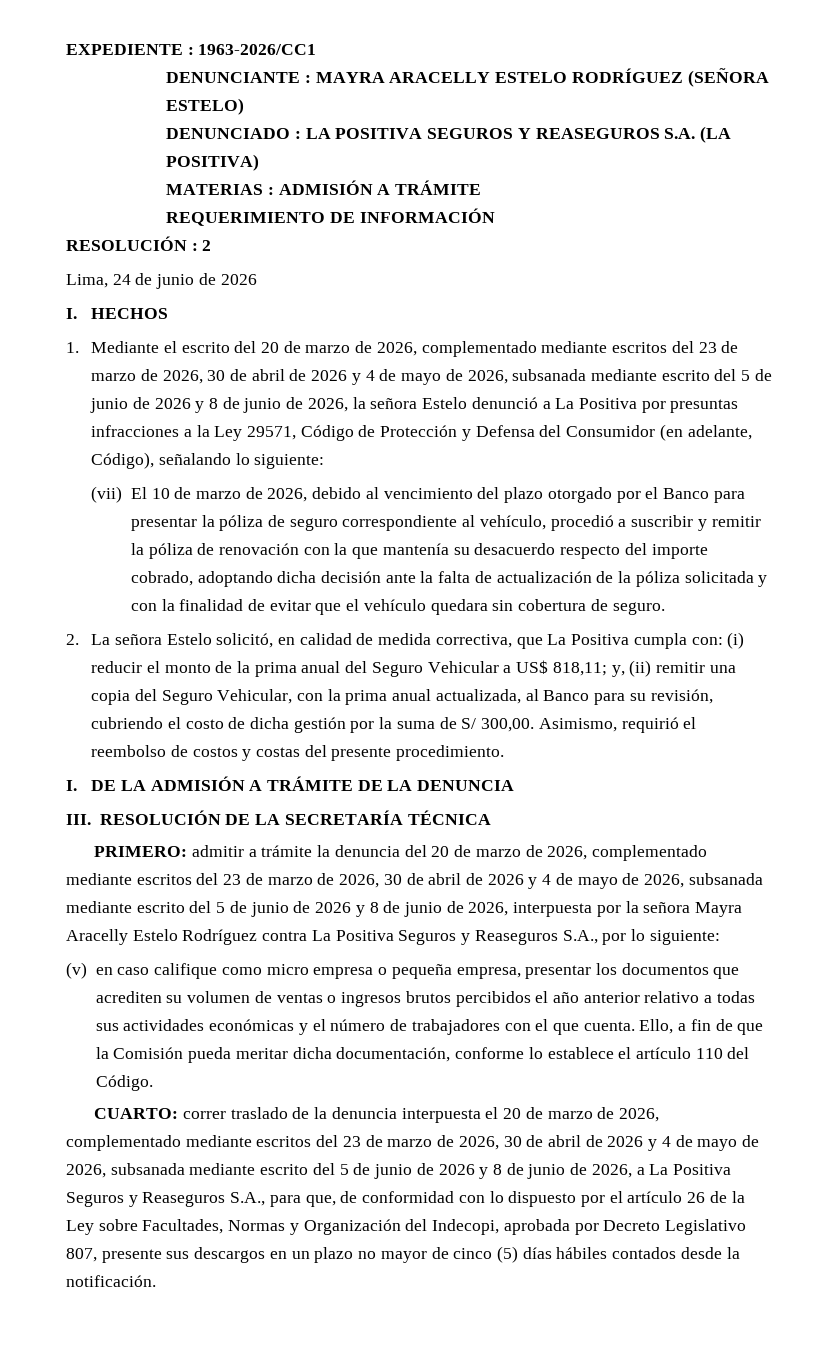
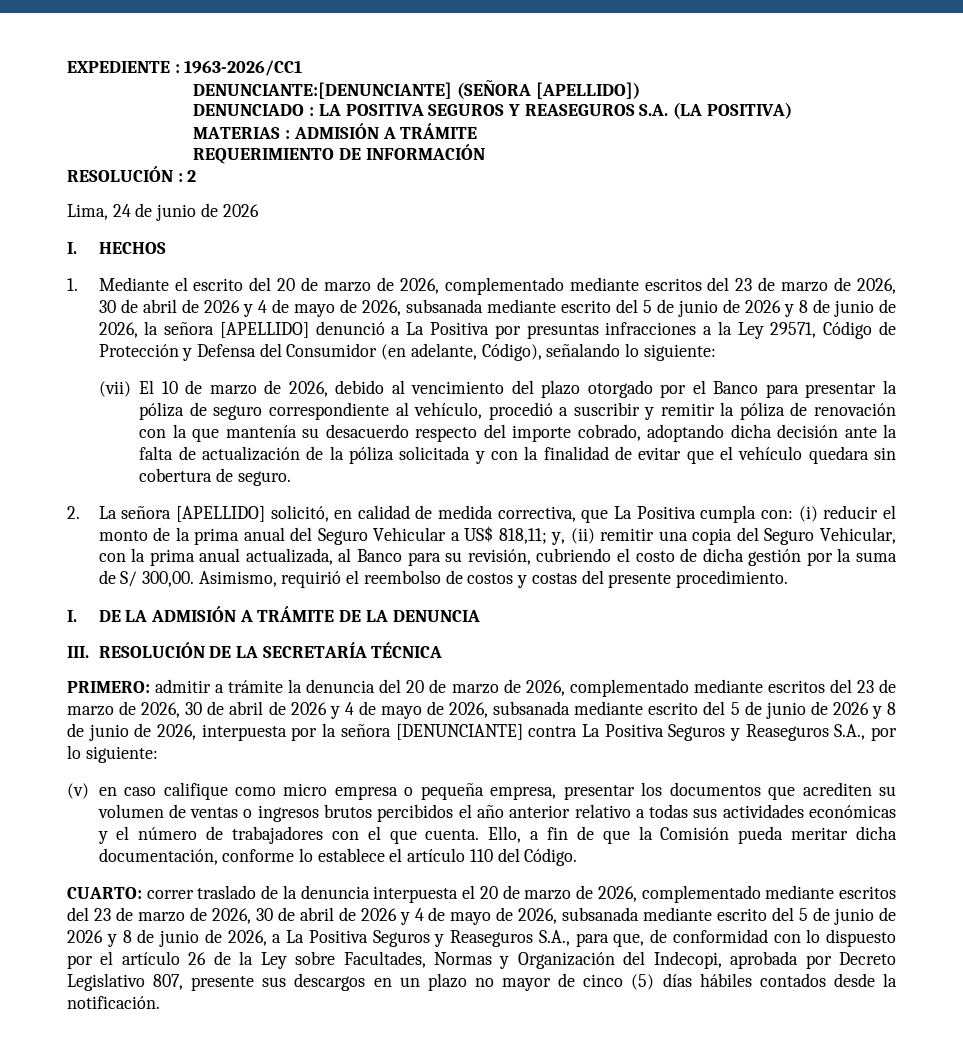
[166,68,769,87] [166,98,245,115] DENUNCIANTE : MAYRA ARACELLY ESTELO RODRÍGUEZ (SEÑORA ESTELO) -> [193,80,640,99] DENUNCIANTE:[DENUNCIANTE] (SEÑORA [APELLIDO])
[422,397,468,409] Estelo -> [219,322,309,338] [APELLIDO]
[166,633,212,645] Estelo -> [175,506,265,522] [APELLIDO]
[695,902,743,917] [66,929,258,945] Mayra Aracelly Estelo Rodríguez -> [395,724,523,740] [DENUNCIANTE]

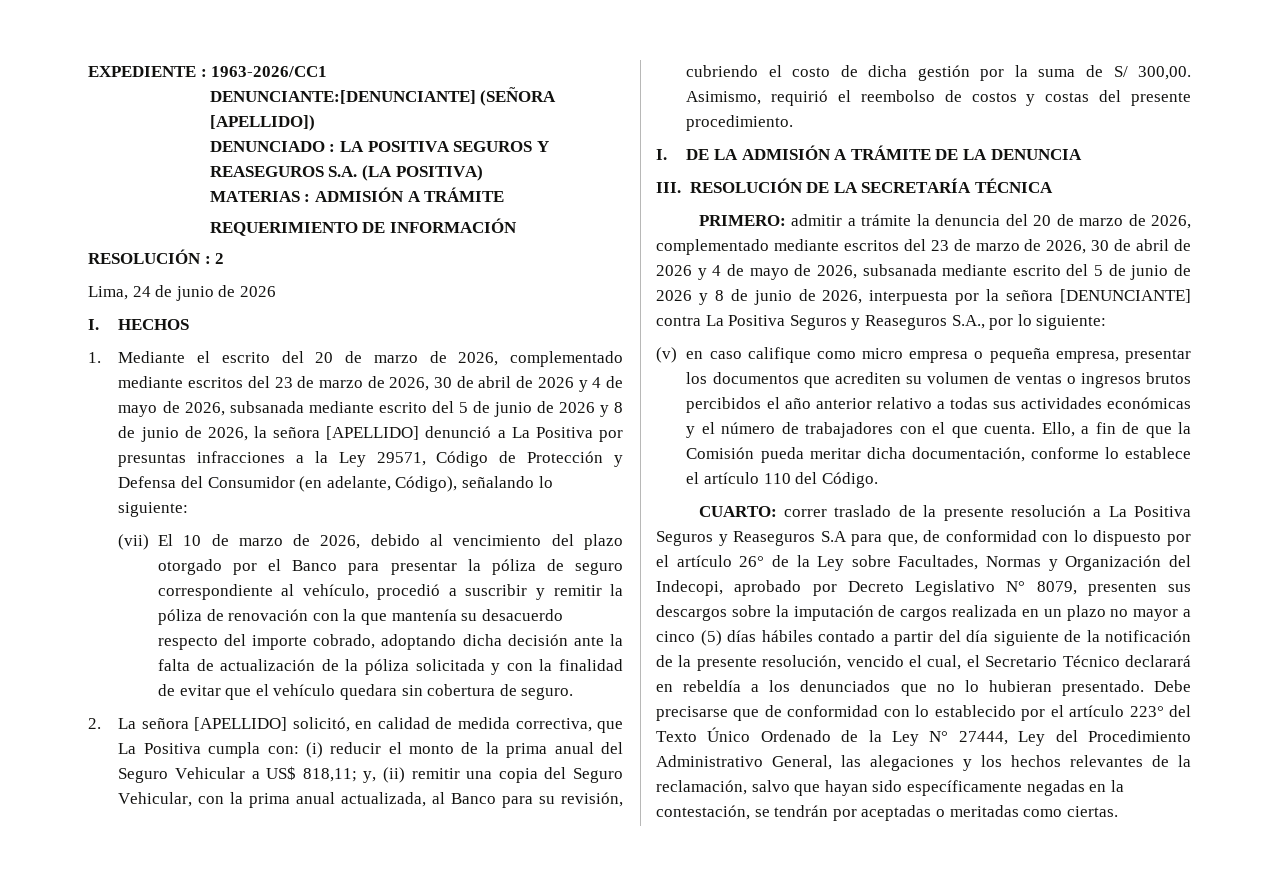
[300,885,897,903] [67,907,897,925] [67,929,267,947] denuncia interpuesta el 20 de marzo de 2026, complementado mediante escritos del 23 de marzo de 2026, 30 de abril de 2026 y 4 de mayo de 2026, subsanada mediante escrito del 5 de junio de 2026 y 8 de junio de 2026, -> [943,505,1086,521] presente resolución
[538,930,570,946] S.A., -> [820,531,847,542] S.A
[188,952,207,965] 26 -> [739,556,765,567] 26°
[730,951,799,969] aprobada -> [734,580,802,596] aprobado
[153,973,366,991] 807, presente sus descargos -> [1006,581,1191,596] [656,605,1017,621] N° 8079, presenten sus descargos sobre la imputación de cargos realizada
[558,973,576,987] de -> [1183,609,1191,617] a
[759,973,898,987] [67,996,160,1009] contados desde la notificación. -> [818,630,1191,646] [656,655,1191,671] [656,680,1191,696] [656,705,1191,721] [656,727,1191,746] [656,755,1191,771] [656,780,1124,796] [656,805,1118,821] contado a partir del día siguiente de la notificación de la presente resolución, vencido el cual, el Secretario Técnico declarará en rebeldía a los denunciados que no lo hubieran presentado. Debe precisarse que de conformidad con lo establecido por el artículo 223° del Texto Único Ordenado de la Ley N° 27444, Ley del Procedimiento Administrativo General, las alegaciones y los hechos relevantes de la reclamación, salvo que hayan sido específicamente negadas en la contestación, se tendrán por aceptadas o meritadas como ciertas.

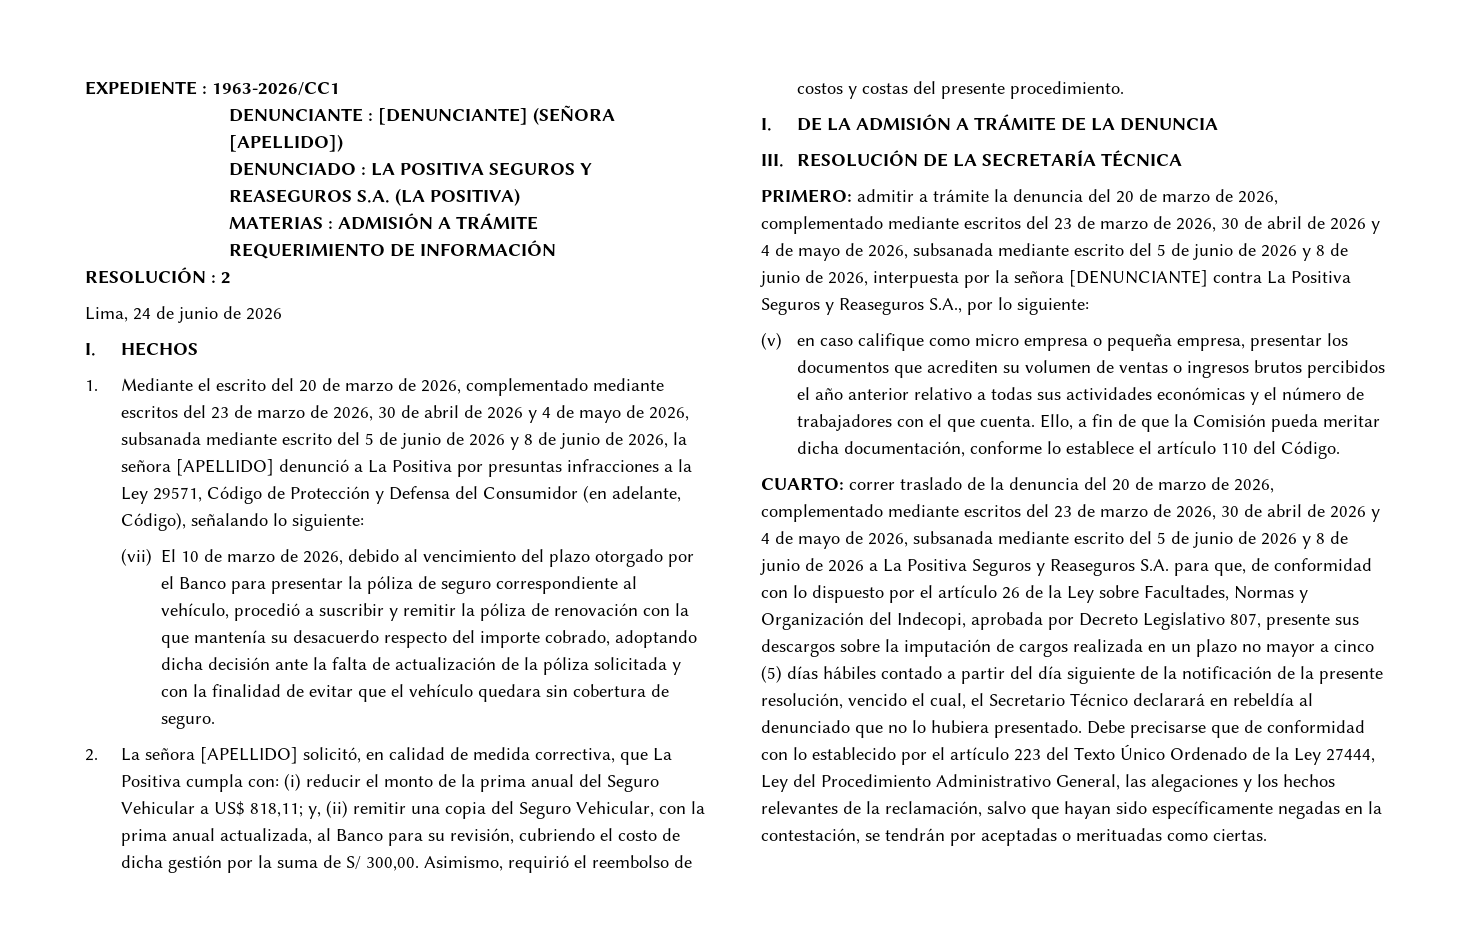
[209,90,476,104] DENUNCIANTE:[DENUNCIANTE] -> [229,108,529,125] DENUNCIANTE : [DENUNCIANTE]
[943,505,1086,521] presente resolución -> [1009,477,1274,493] [761,504,1380,522] [761,531,1348,549] [760,558,864,575] denuncia del 20 de marzo de 2026, complementado mediante escritos del 23 de marzo de 2026, 30 de abril de 2026 y 4 de mayo de 2026, subsanada mediante escrito del 5 de junio de 2026 y 8 de junio de 2026
[820,531,847,542] S.A -> [1140,559,1169,571] S.A.
[739,556,765,567] 26° -> [1002,587,1020,599] 26
[734,580,802,596] aprobado -> [971,612,1043,630] aprobada
[1006,581,1157,596] N° 8079, presenten -> [1230,613,1330,630] 807, presente
[751,680,891,692] a los denunciados -> [1299,693,1313,706] [761,720,850,733] al denunciado
[988,680,1052,692] hubieran -> [931,720,989,733] hubiera
[1129,706,1164,717] 223° -> [1014,749,1041,761] 223
[929,731,949,742] N° -> (1321, 756) none
[949,805,1019,817] meritadas -> [1076,828,1162,841] merituadas

